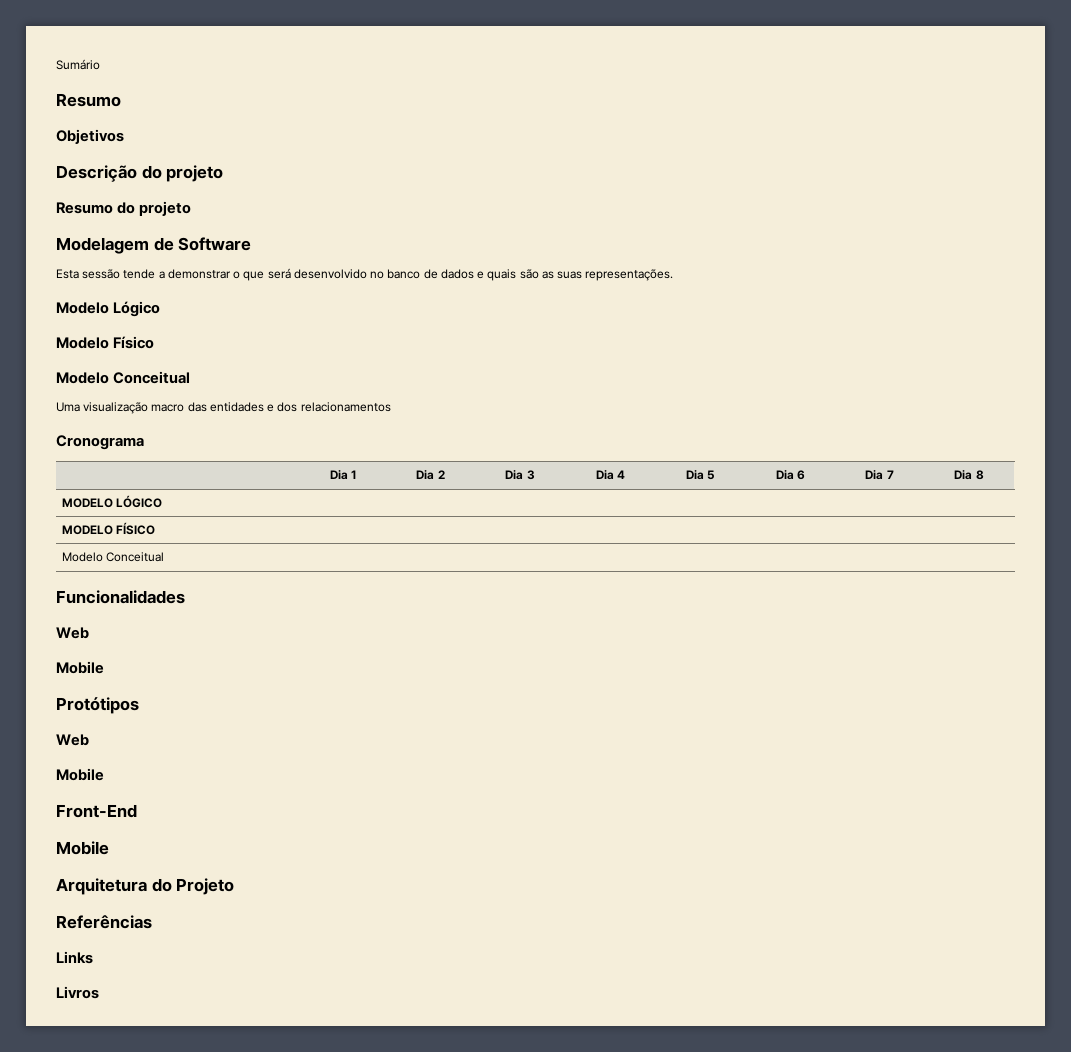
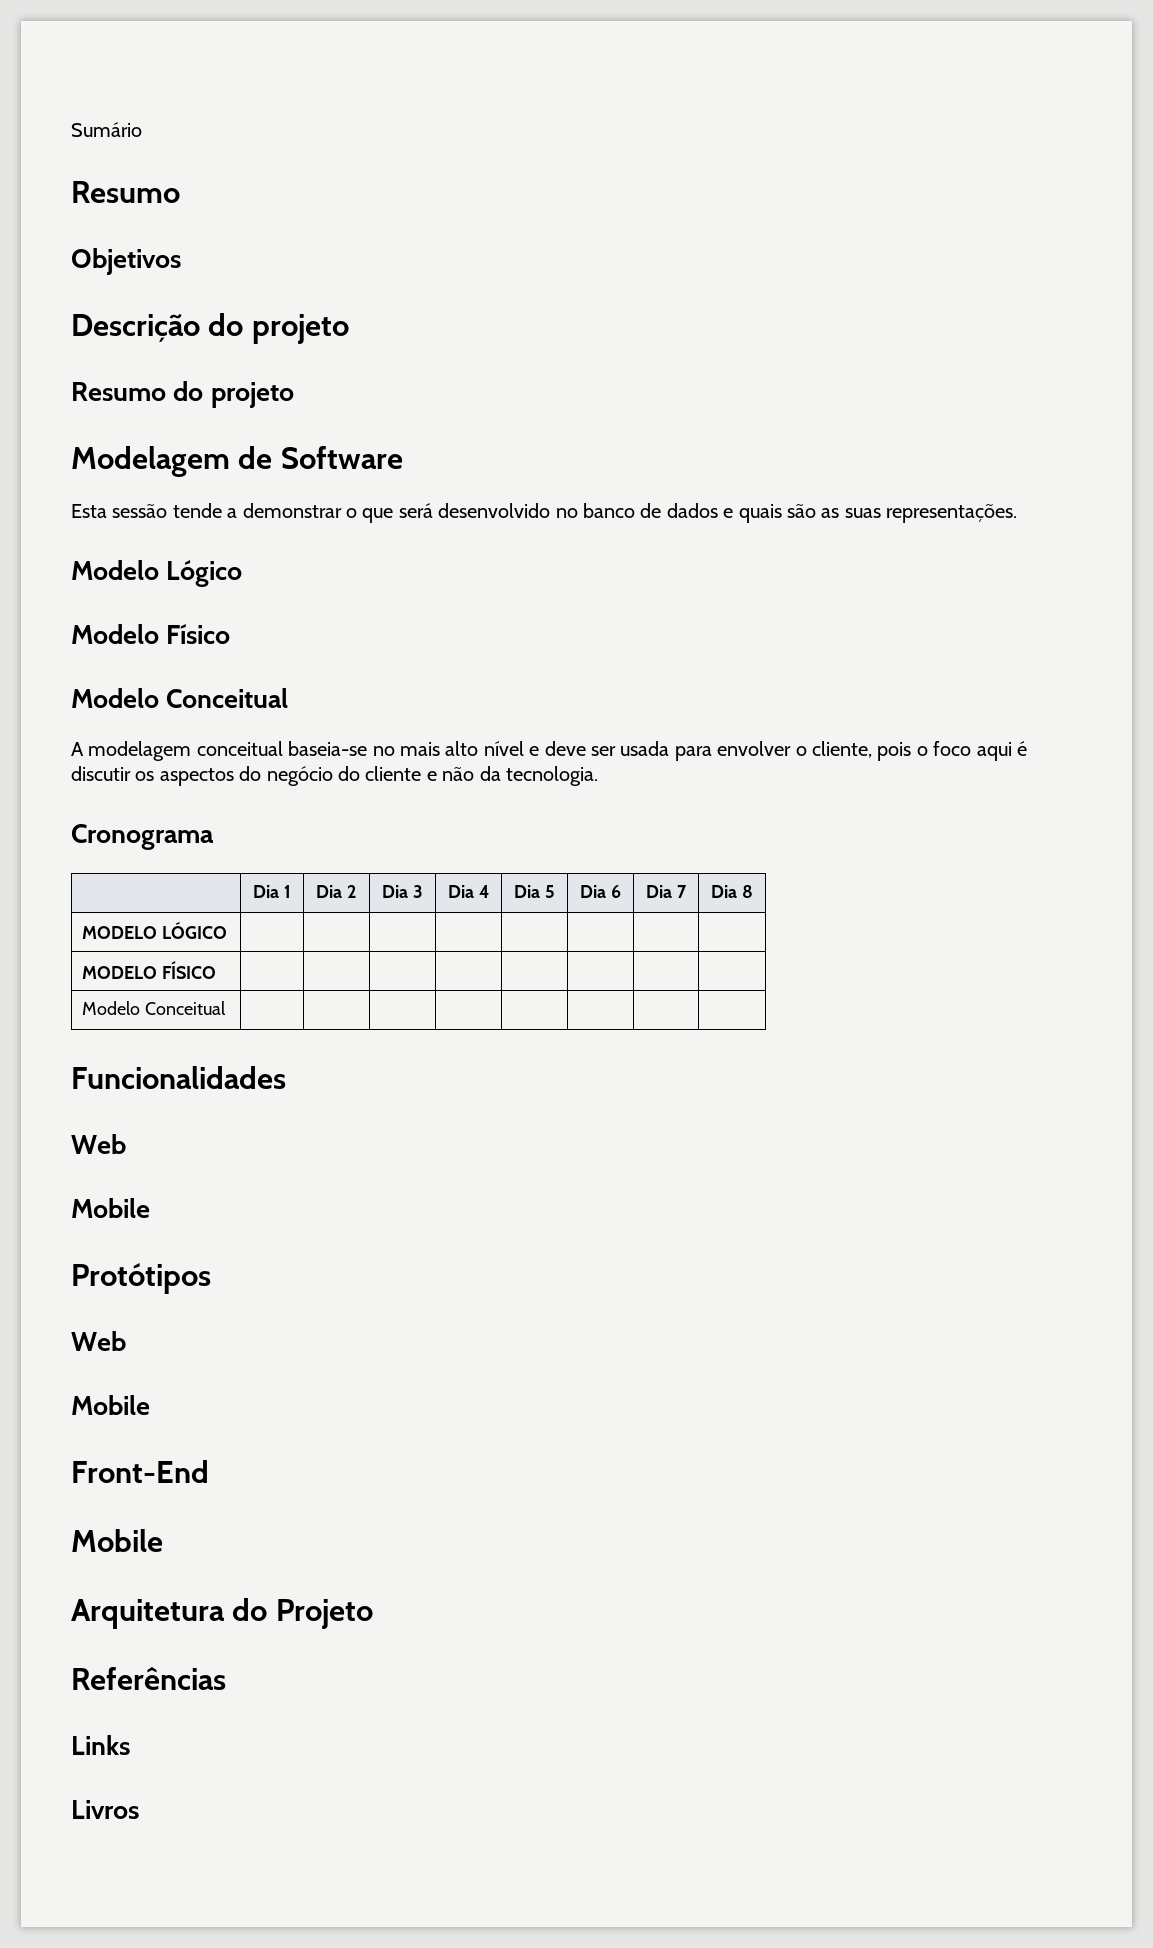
[56,402,391,414] Uma visualização macro das entidades e dos relacionamentos -> [71,741,1027,761] [71,766,598,786] A modelagem conceitual baseia-se no mais alto nível e deve ser usada para envolver o cliente, pois o foco aqui é discutir os aspectos do negócio do cliente e não da tecnologia.

